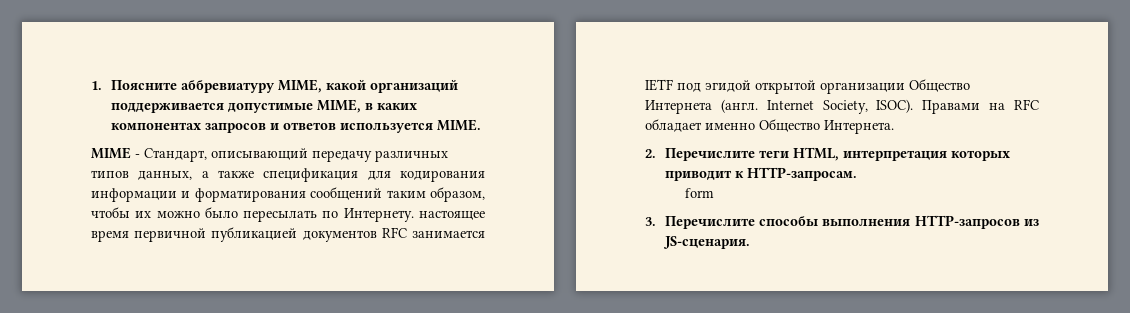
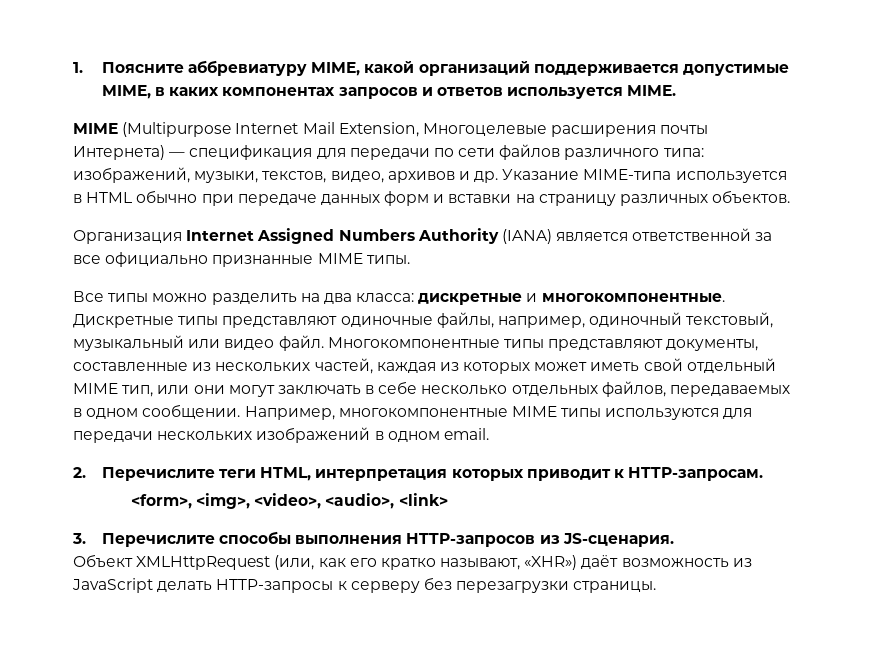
[135,148,448,162] [91,168,485,182] [91,187,485,202] [91,207,485,222] [91,227,485,242] [645,79,970,94] [645,99,1039,114] [645,119,894,134] - Cтандарт, описывающий передачу различных типов данных, а также спецификация для кодирования информации и форматирования сообщений таким образом, чтобы их можно было пересылать по Интернету. настоящее время первичной публикацией документов RFC занимается IETF под эгидой открытой организации Общество Интернета (англ. Internet Society, ISOC). Правами на RFC обладает именно Общество Интернета. -> [122,122,709,137] [73,144,704,160] [73,167,787,183] [73,190,791,206] [73,228,773,244] [73,252,410,267] [73,291,725,305] [73,312,774,328] [73,335,759,351] [73,358,776,374] [73,381,791,397] [73,404,753,420] [73,427,489,443] (Multipurpose Internet Mail Extension, Многоцелевые расширения почты Интернета) — спецификация для передачи по сети файлов различного типа: изображений, музыки, текстов, видео, архивов и др. Указание MIME-типа используется в HTML обычно при передаче данных форм и вставки на страницу различных объектов. // Организация Internet Assigned Numbers Authority (IANA) является ответственной за все официально признанные MIME типы. // Все типы можно разделить на два класса: дискретные и многокомпонентные. Дискретные типы представляют одиночные файлы, например, одиночный текстовый, музыкальный или видео файл. Многокомпонентные типы представляют документы, составленные из нескольких частей, каждая из которых может иметь свой отдельный MIME тип, или они могут заключать в себе несколько отдельных файлов, передаваемых в одном сообщении. Например, многокомпонентные MIME типы используются для передачи нескольких изображений в одном email.
[684,188,714,198] form -> [130,493,448,509] <form>, <img>, <video>, <audio>, <link>
(750, 242) none -> [73,554,752,570] [72,577,657,593] // Объект XMLHttpRequest (или, как его кратко называют, «XHR») даёт возможность из JavaScript делать HTTP-запросы к серверу без перезагрузки страницы.

